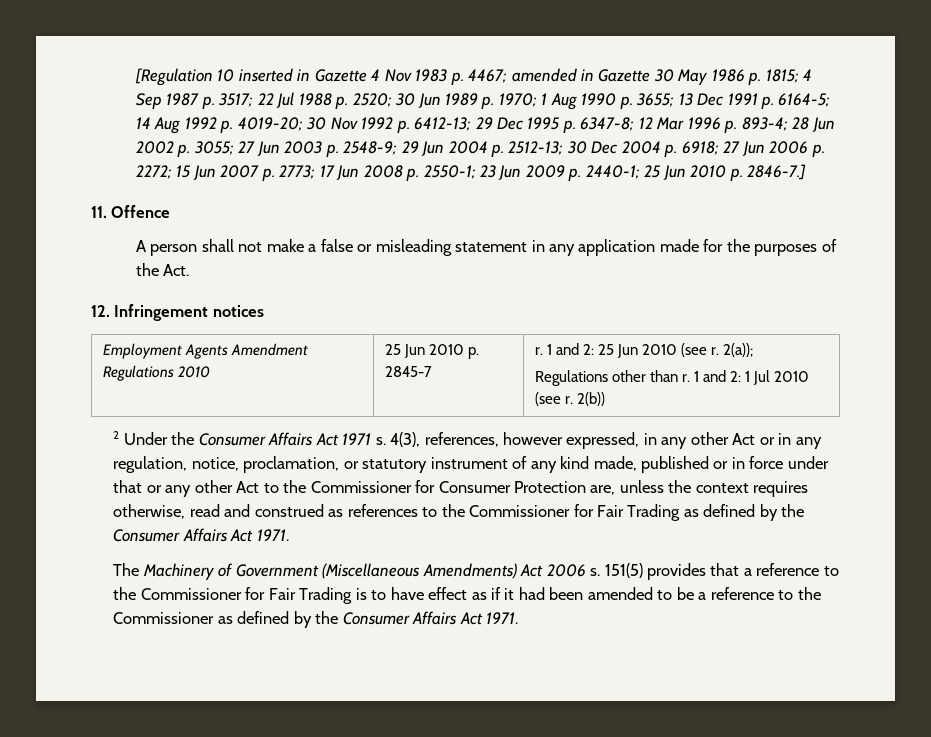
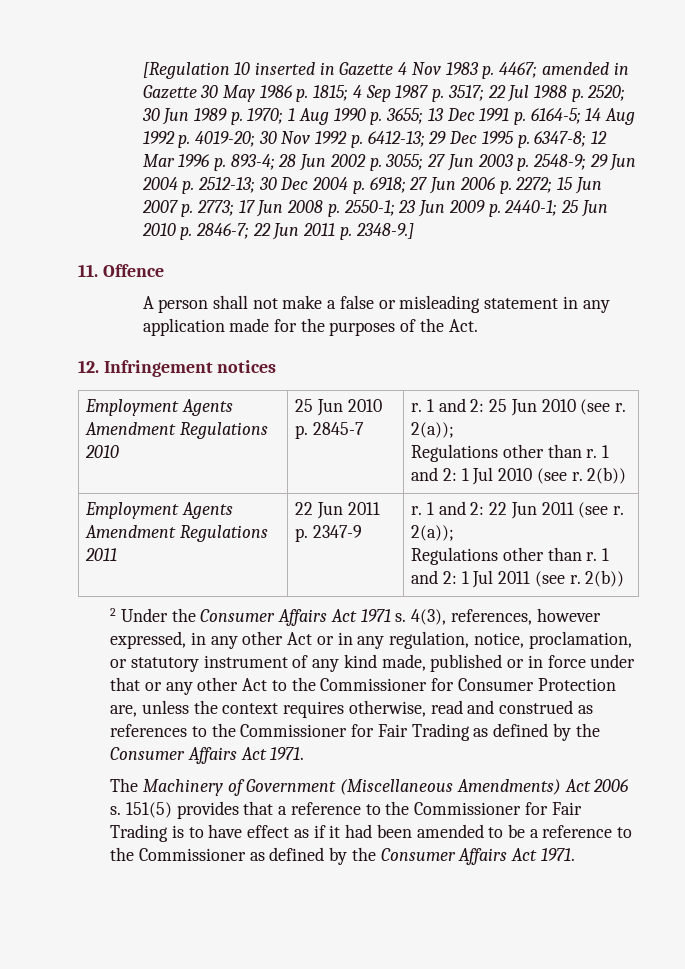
[747,164,807,180] 2846-7.] -> [196,223,414,240] 2846-7; 22 Jun 2011 p. 2348-9.]
(605, 399) none -> [85,502,233,519] [85,525,268,542] [85,548,118,561] [295,502,380,519] [295,525,362,542] [411,501,624,519] [411,525,455,541] [411,547,610,565] [411,570,625,588] // Employment Agents Amendment Regulations 2011 | 22 Jun 2011 p. 2347-9 | r. 1 and 2: 22 Jun 2011 (see r. 2(a)); // Regulations other than r. 1 and 2: 1 Jul 2011 (see r. 2(b))

